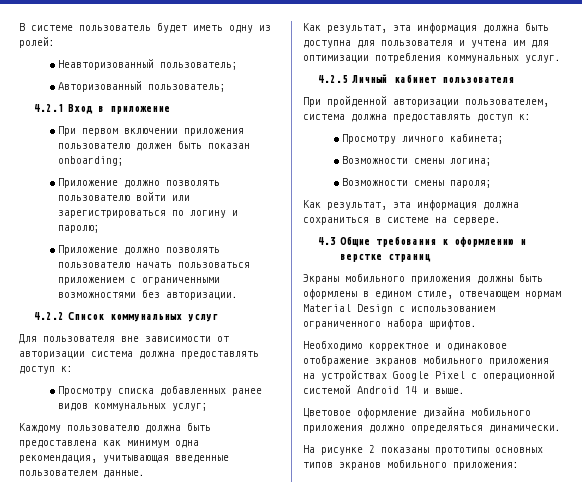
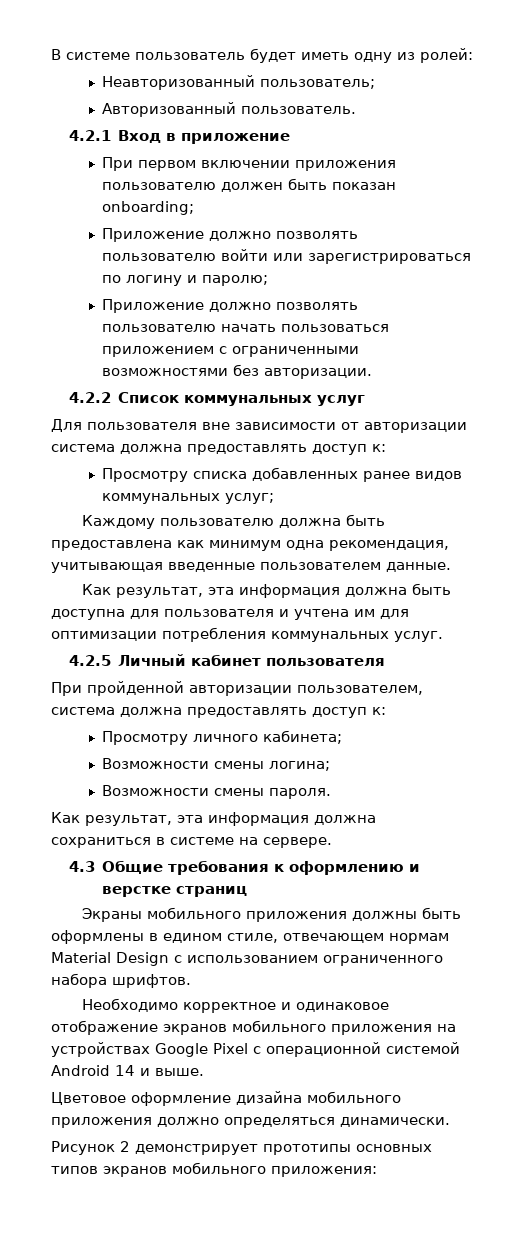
[148,84,227,92] пользователь; -> [241,106,357,114] пользователь.
[450,180,493,188] пароля; -> [269,788,332,799] пароля.
[303,445,429,455] На рисунке 2 показаны -> [51,1141,258,1155] Рисунок 2 демонстрирует

